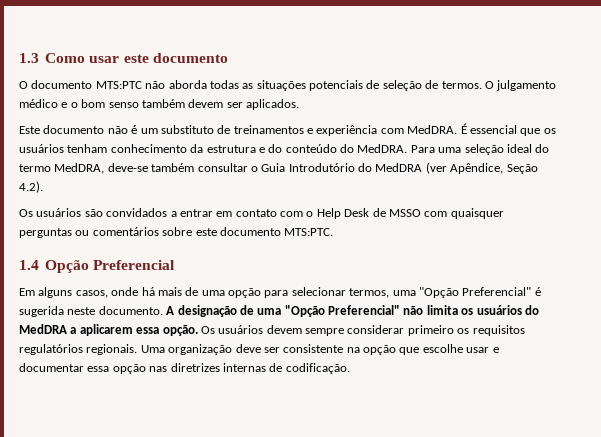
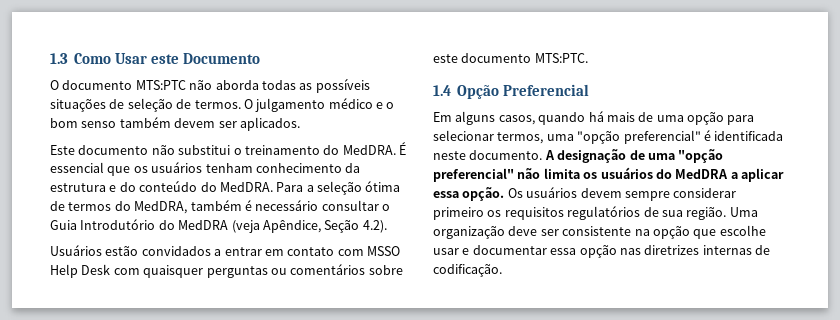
[89,53,228,63] usar este documento -> [115,53,261,64] Usar este Documento
[256,80,363,91] situações potenciais -> [315,78,370,93] [50,99,106,112] possíveis situações
[131,125,404,136] é um substituto de treinamentos e experiência com -> [178,145,340,155] substitui o treinamento do
[438,144,550,155] [19,163,195,174] uma seleção ideal do termo MedDRA, deve-se também -> [306,181,401,195] [50,200,319,214] a seleção ótima de termos do MedDRA, também é necessário
[425,162,447,174] (ver -> [231,220,260,233] (veja
[19,208,103,217] Os usuários são -> [50,245,139,256] Usuários estão
[306,211,314,217] o -> [367,246,400,256] MSSO
[372,208,421,217] de MSSO -> (111, 269) none
[111,287,139,296] onde -> [538,112,586,125] quando
[418,287,541,298] [19,306,64,317] "Opção Preferencial" é sugerida -> [577,130,784,144] "opção preferencial" é identificada
[284,305,400,317] "Opção Preferencial" -> [678,149,724,163] [433,168,514,182] "opção preferencial"
[79,324,133,336] aplicarem -> [741,168,784,182] aplicar
[86,344,138,355] regionais. -> [643,207,727,220] de sua região.

